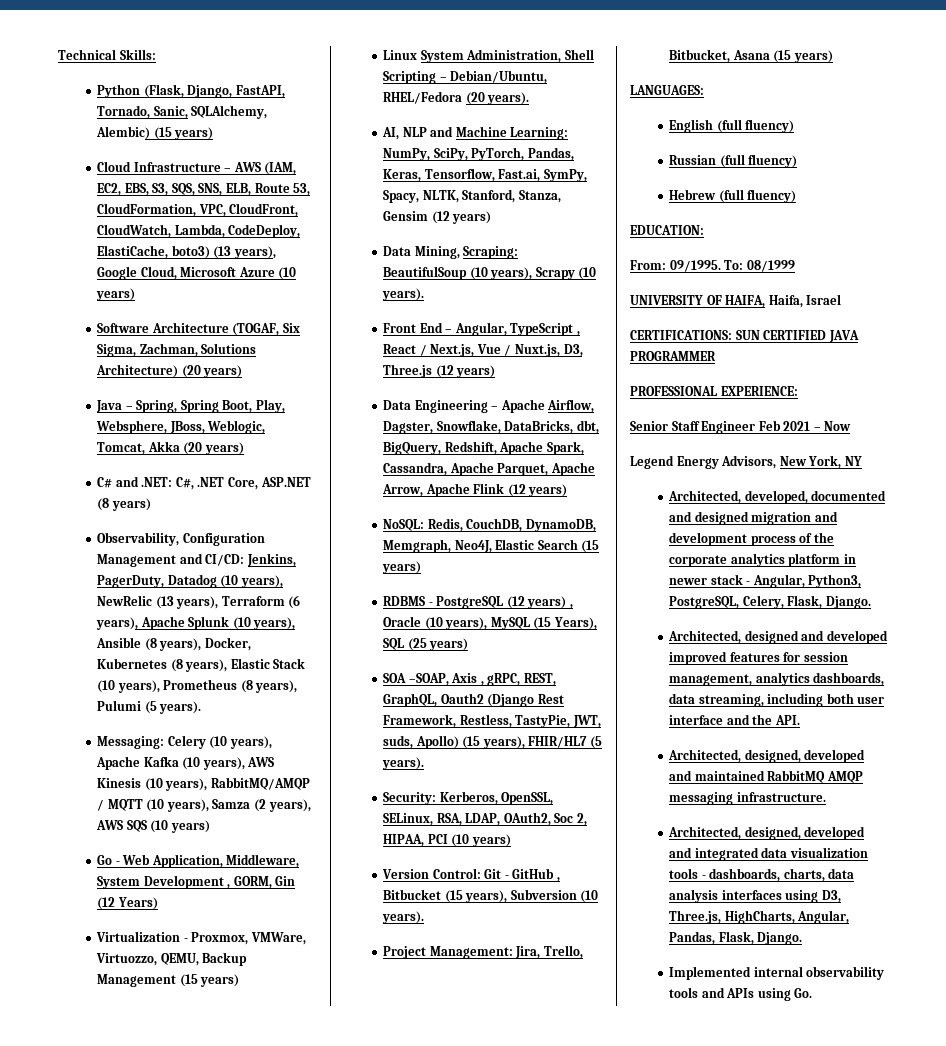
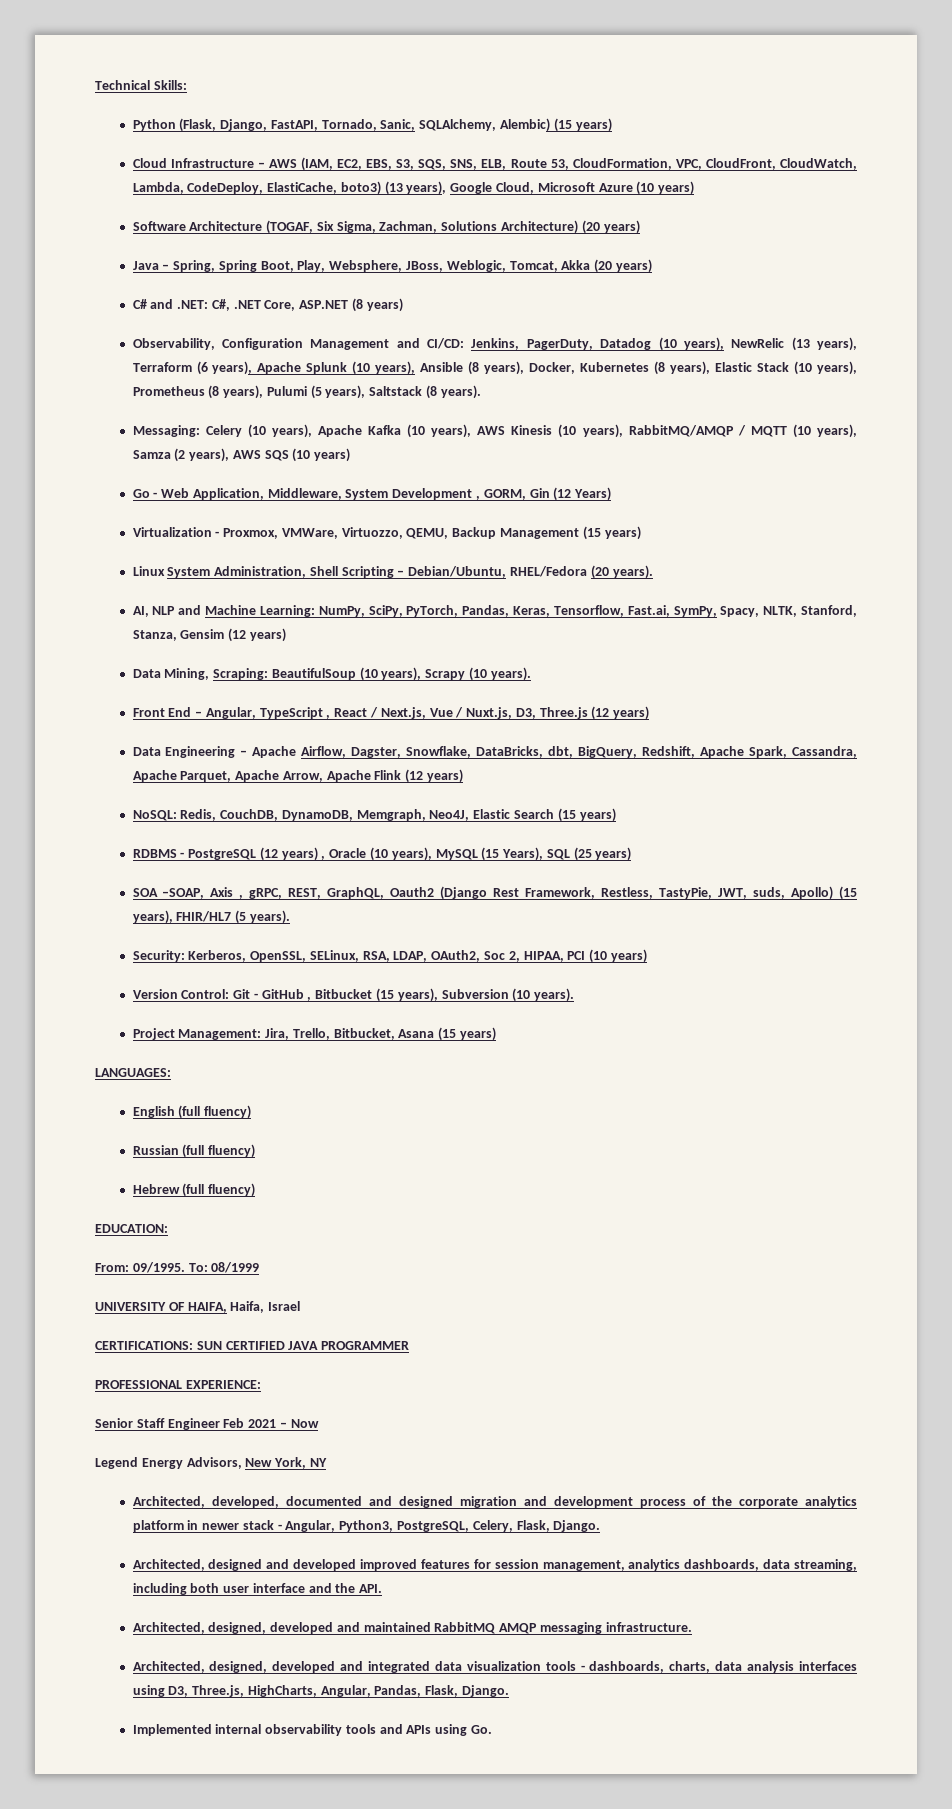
(157, 707) none -> [325,385,437,399] years), Saltstack (8

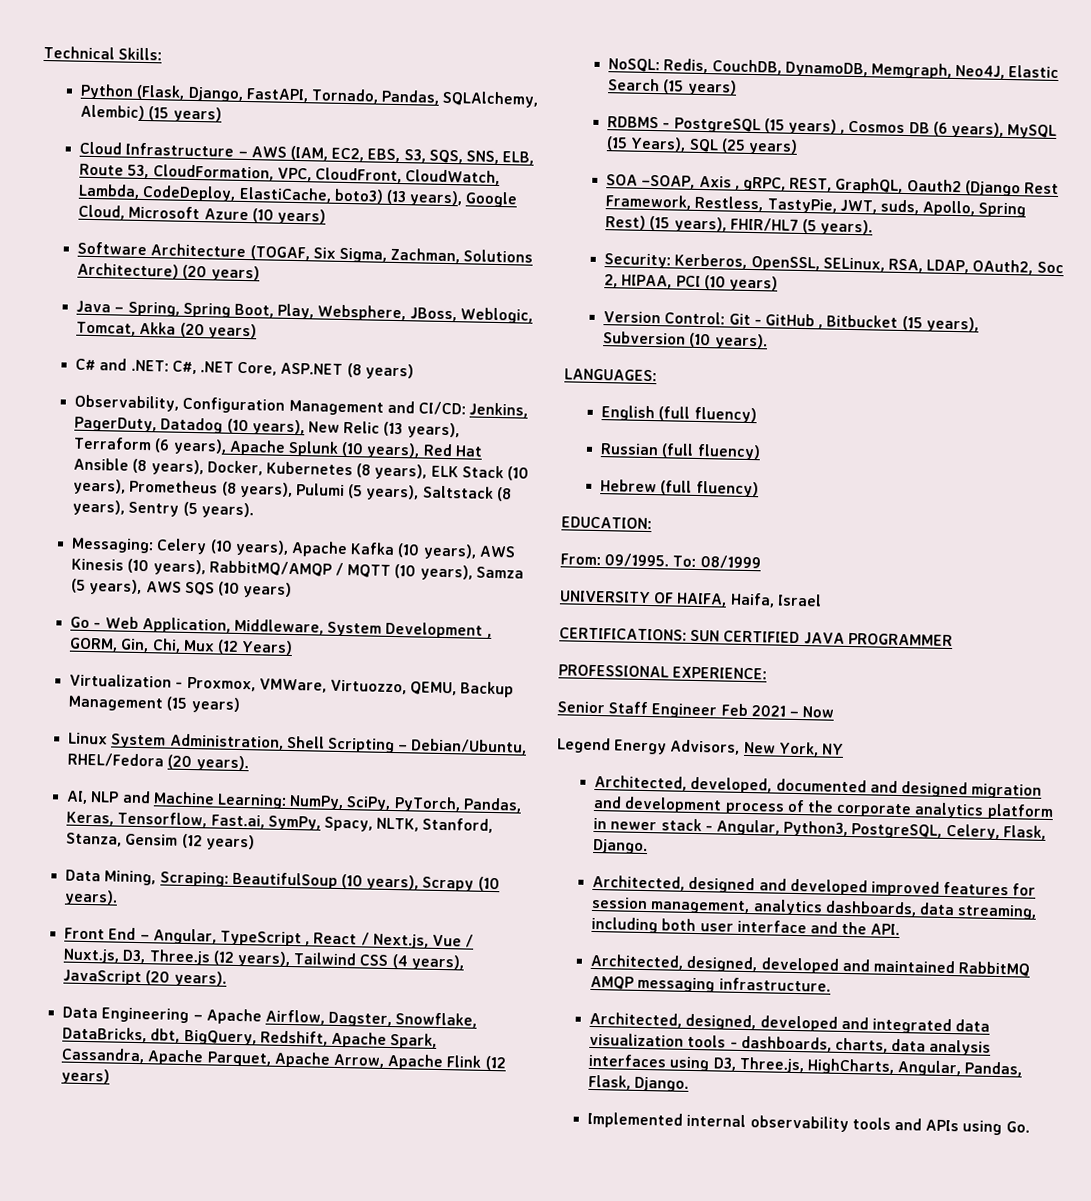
[380,119,416,131] Sanic, -> [381,89,441,105] Pandas,
[731,338,785,348] NewRelic -> [308,420,381,434] New Relic
(416, 368) none -> [422,443,483,457] Red Hat
[715,362,753,372] Elastic -> [430,465,459,478] ELK
(437, 392) none -> [72,499,198,517] years), Sentry (5
[174,448,186,462] (2 -> [71,578,87,593] (5
[529,488,550,498] Gin -> [120,638,215,653] Gin, Chi, Mux
[613,706,650,720] years) -> [237,951,464,971] [63,969,227,987] years), Tailwind CSS (4 years), JavaScript (20 years).
[259,847,278,861] (12 -> [763,118,785,133] (15
[329,847,388,861] Oracle (10 -> [848,120,948,136] Cosmos DB (6
[791,886,834,900] Apollo) -> [922,200,1027,218] [605,215,647,230] Apollo, Spring Rest)
[132,1027,496,1041] // Project Management: Jira, Trello, Bitbucket, Asana (15 years) -> (768, 341) none

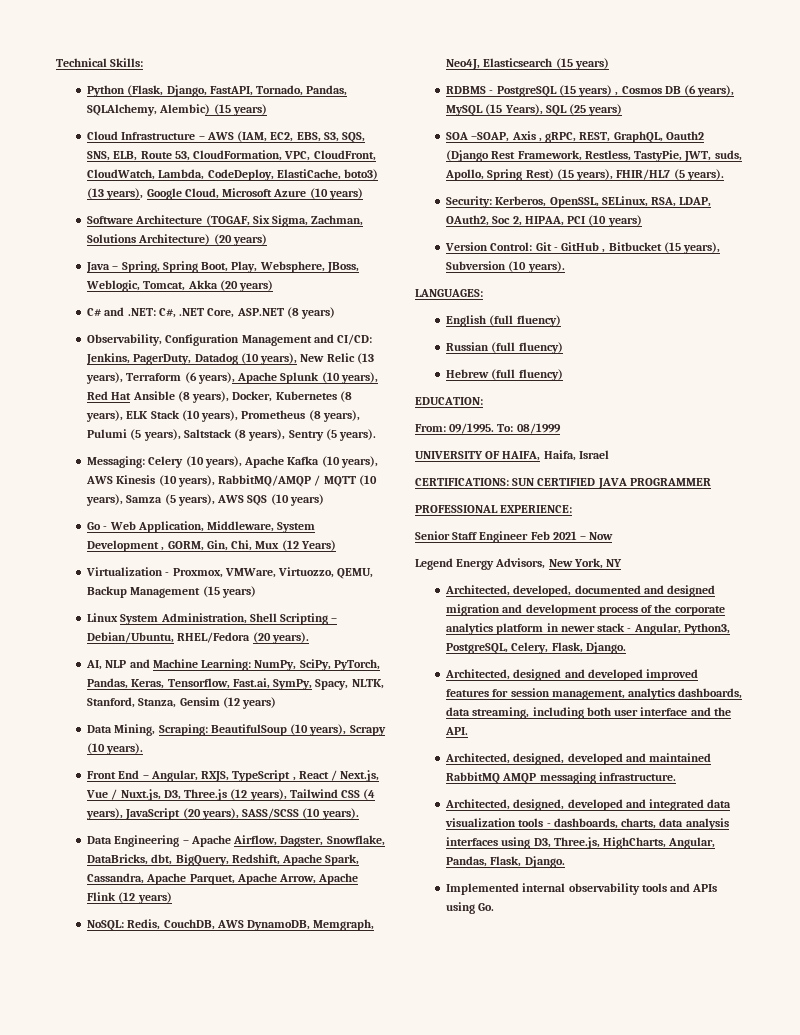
(217, 936) none -> [201,771,230,782] RXJS,
(171, 977) none -> [201,808,321,820] years), SASS/SCSS (10
(782, 67) none -> [216,920,244,928] AWS
[1008,65,1060,79] [608,78,661,92] Elastic Search -> [483,58,553,67] Elasticsearch

